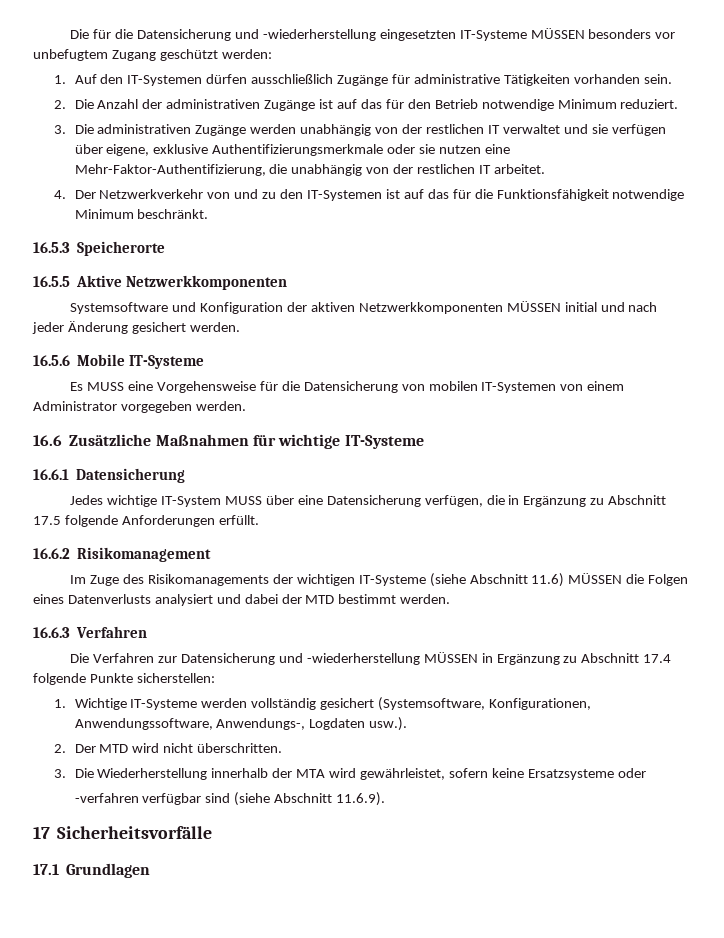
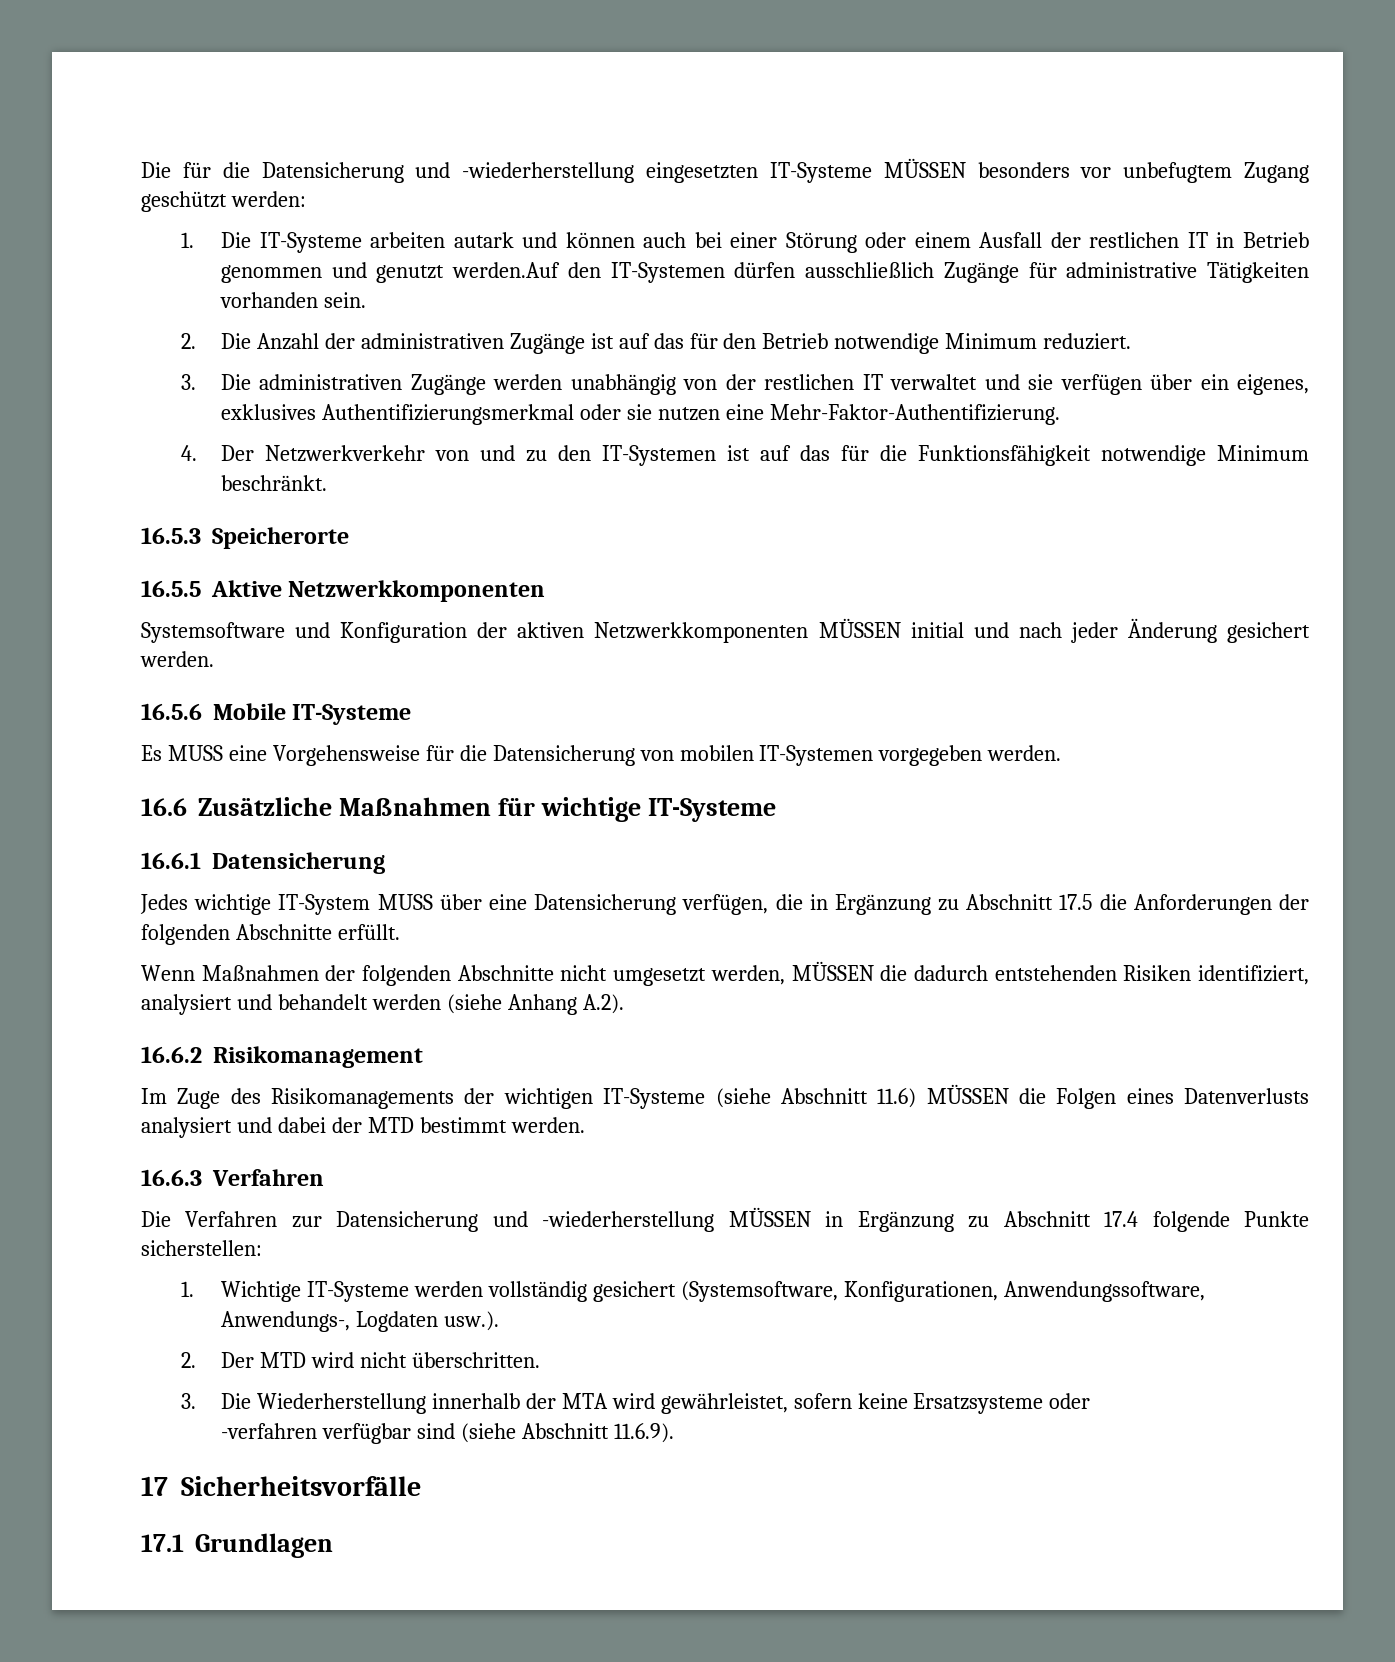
[74,74,97,84] Auf -> [220,232,1310,253] [220,262,561,283] Die IT-Systeme arbeiten autark und können auch bei einer Störung oder einem Ausfall der restlichen IT in Betrieb genommen und genutzt werden.Auf
[106,144,510,156] [74,164,545,176] eigene, exklusive Authentifizierungsmerkmale oder sie nutzen eine Mehr-Faktor-Authentifizierung, die unabhängig von der restlichen IT arbeitet. -> [1200,374,1309,395] [220,404,1060,425] ein eigenes, exklusives Authentifizierungsmerkmal oder sie nutzen eine Mehr-Faktor-Authentifizierung.
[560,381,625,391] [33,401,117,411] von einem Administrator -> (874, 755) none
[64,515,259,527] folgende Anforderungen erfüllt. -> [1099,894,1309,915] [141,924,400,945] [141,961,1309,986] [141,994,624,1015] die Anforderungen der folgenden Abschnitte erfüllt. // Wenn Maßnahmen der folgenden Abschnitte nicht umgesetzt werden, MÜSSEN die dadurch entstehenden Risiken identifiziert, analysiert und behandelt werden (siehe Anhang A.2).

